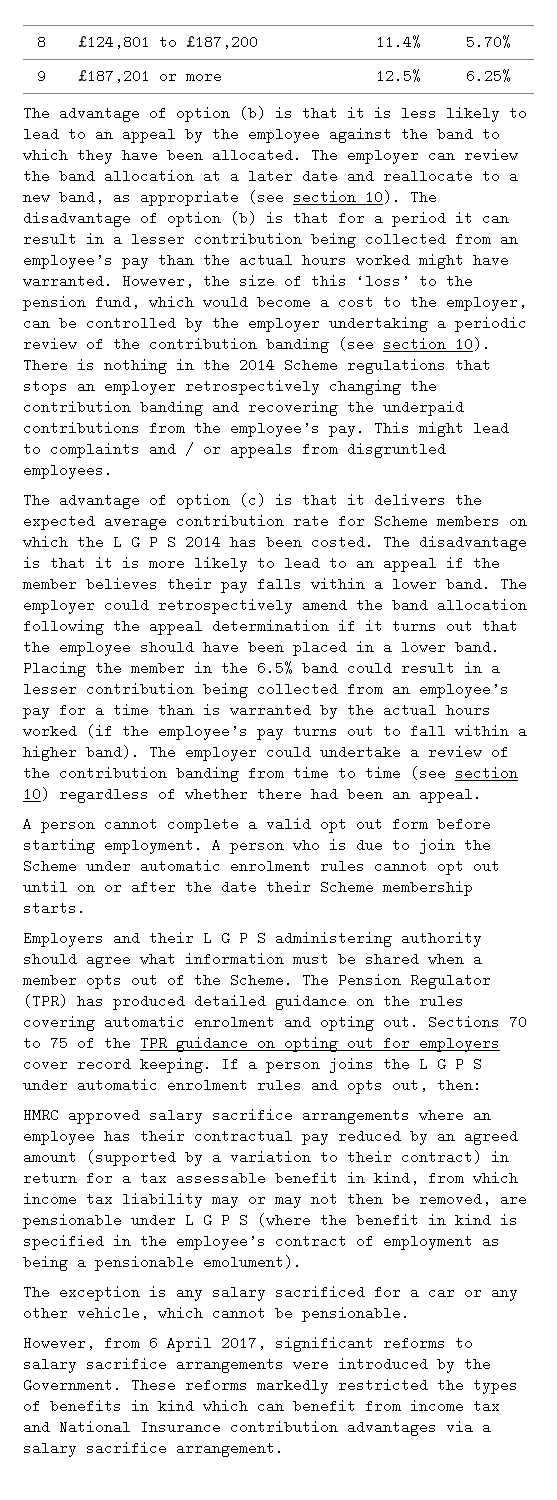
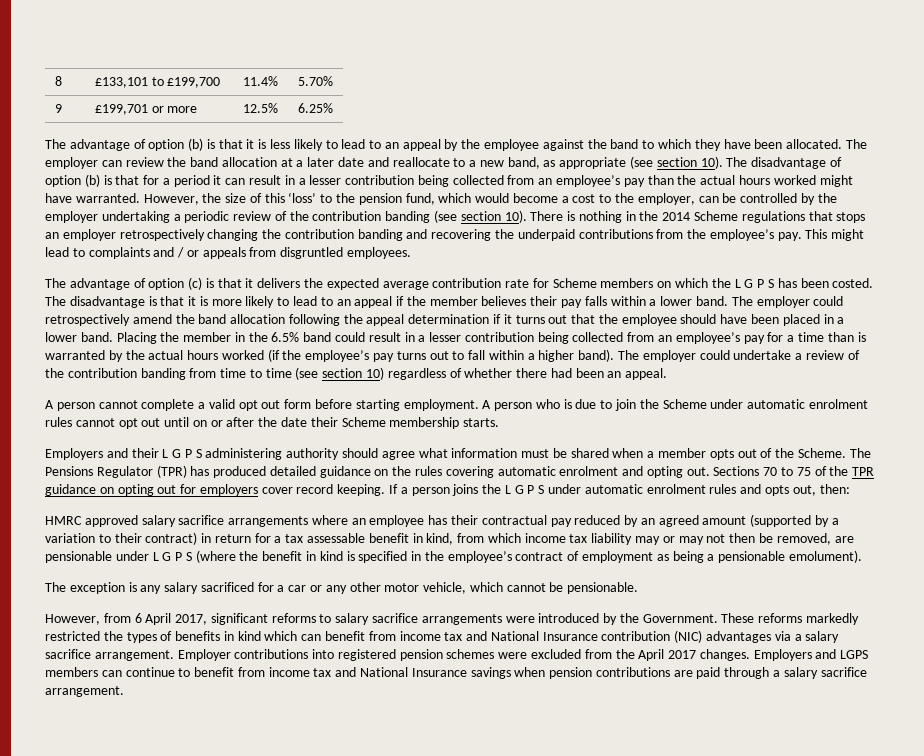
[78,35,259,49] £124,801 to £187,200 -> [94,77,221,88] £133,101 to £199,700
[78,69,151,83] £187,201 -> [94,104,148,115] £199,701
[185,535,221,549] 2014 -> (774, 283) none
[338,973,401,987] Pension -> [45,466,93,476] Pensions
(68, 1313) none -> [384,583,420,592] motor
(338, 1427) none -> [674,630,703,643] (NIC)
(284, 1449) none -> [177,649,869,661] [45,667,867,679] [45,686,124,697] Employer contributions into registered pension schemes were excluded from the April 2017 changes. Employers and LGPS members can continue to benefit from income tax and National Insurance savings when pension contributions are paid through a salary sacrifice arrangement.

